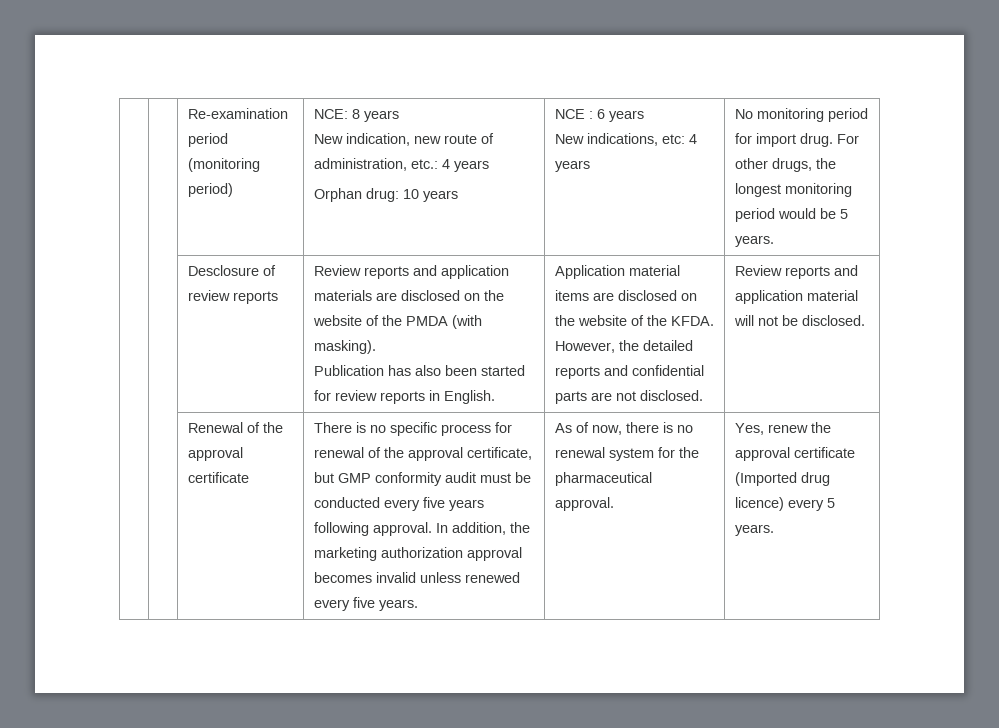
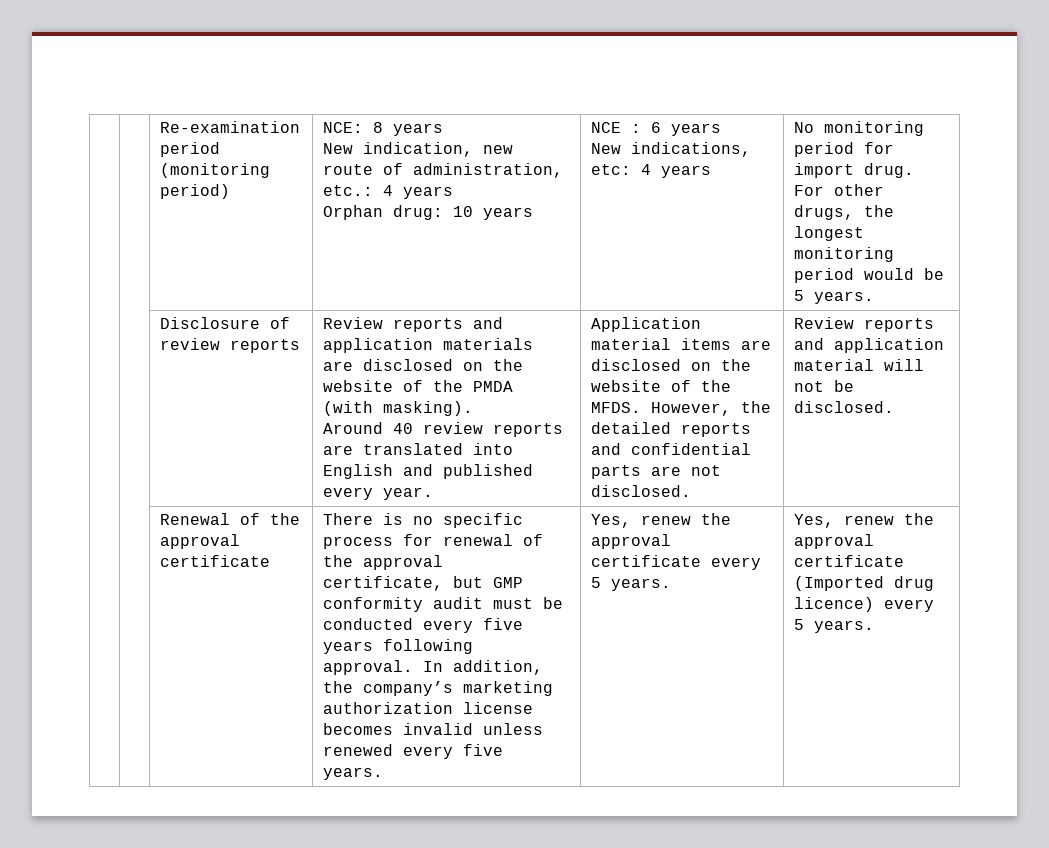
[187,265,259,276] Desclosure -> [159,317,260,329] Disclosure
[313,365,525,376] [313,390,495,404] Publication has also been started for review reports in English. -> [322,422,563,437] [322,443,513,455] [322,464,533,479] [322,487,433,500] Around 40 review reports are translated into English and published every year.
[670,316,714,326] KFDA. -> [590,402,641,413] MFDS.
(530, 527) none -> [362,681,453,696] company’s
[466,547,522,561] approval -> [462,702,533,714] license
[554,422,693,435] [554,447,699,461] [554,472,652,486] [554,497,614,511] As of now, there is no renewal system for the pharmaceutical approval. -> [590,513,731,528] [590,534,671,549] [590,555,761,570] [590,577,671,591] Yes, renew the approval certificate every 5 years.

